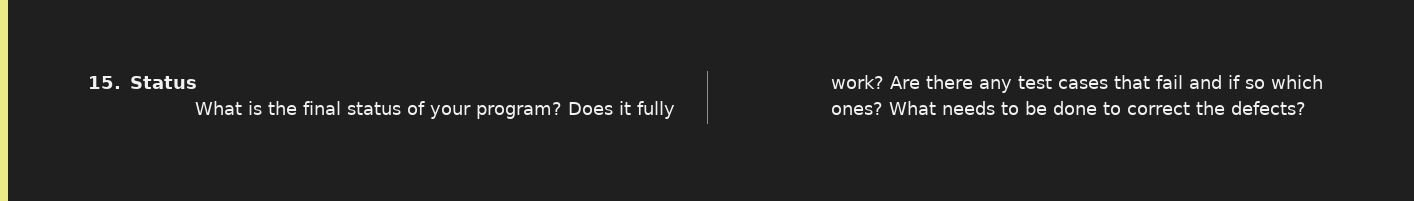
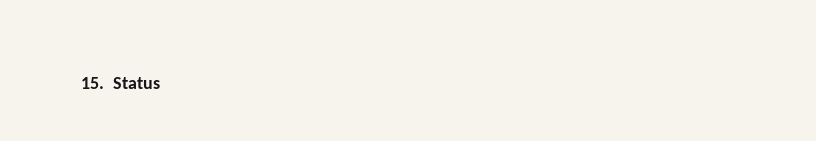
[194,101,675,119] [830,75,1323,93] [830,101,1306,115] // What is the final status of your program? Does it fully work? Are there any test cases that fail and if so which ones? What needs to be done to correct the defects? -> (160, 83) none

